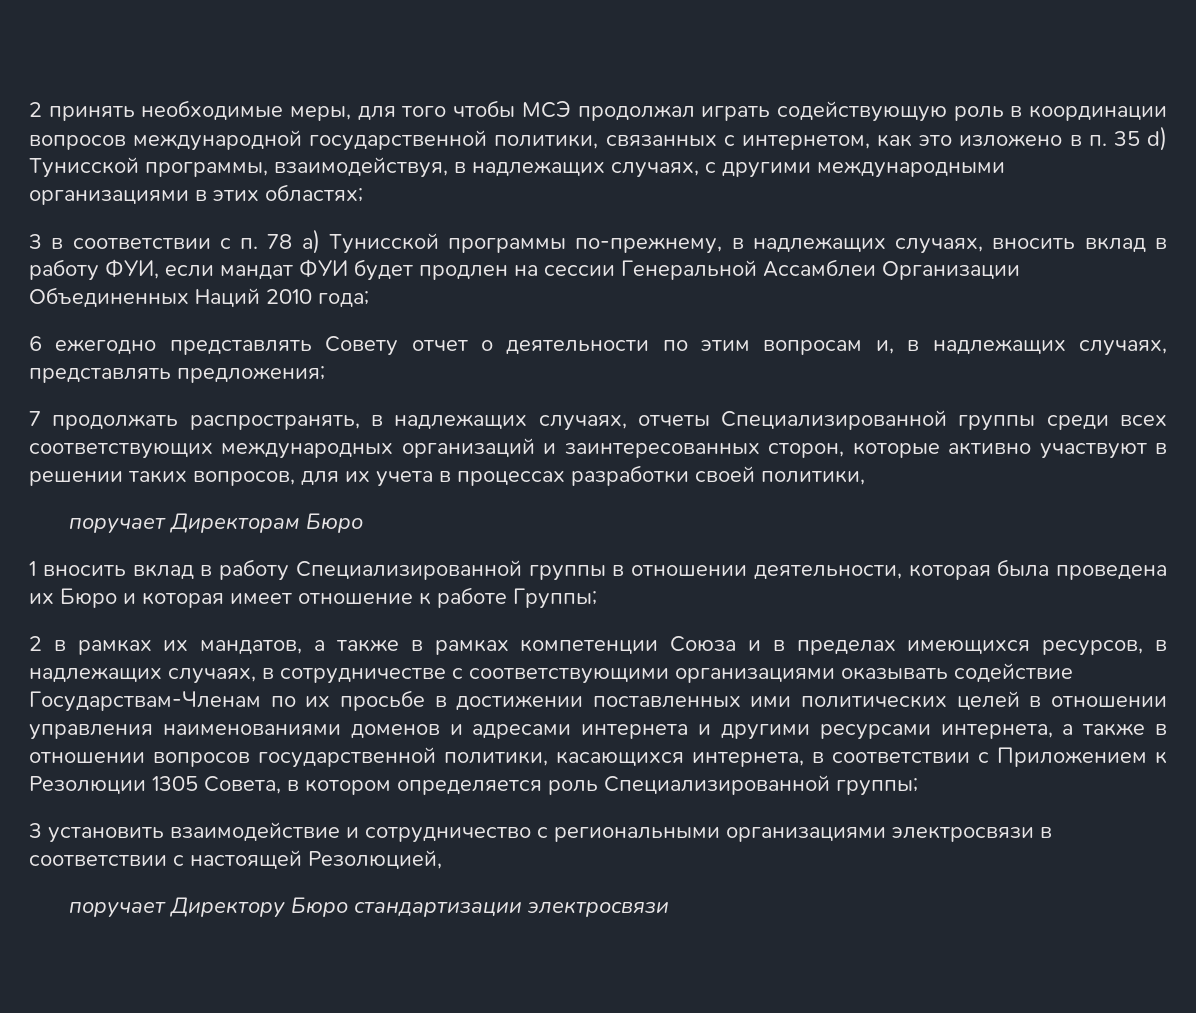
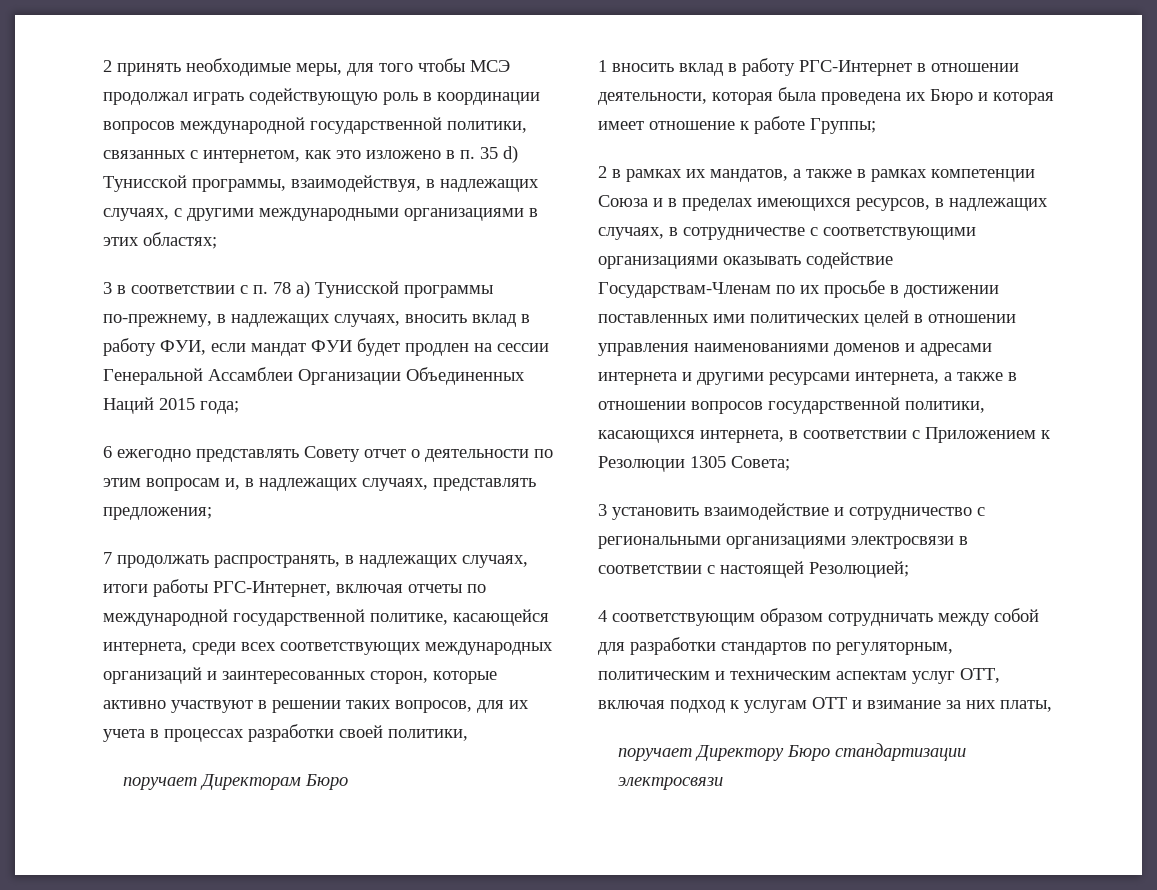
[266,289,312,304] 2010 -> [159,398,195,410] 2015
[637,410,1036,431] отчеты Специализированной группы -> [103,579,486,597] [103,609,549,626] [103,642,187,655] итоги работы РГС-Интернет, включая отчеты по международной государственной политике, касающейся интернета,
[295,560,606,581] Специализированной группы -> [799,60,912,76] РГС-Интернет
[204,775,918,796] Совета, в котором определяется роль Специализированной группы; -> [731,456,790,471] Совета;
[308,850,442,870] Резолюцией, -> [809,561,909,578] [598,608,1039,626] [598,637,953,655] [598,668,1000,684] [598,697,1052,713] Резолюцией; // 4 соответствующим образом сотрудничать между собой для разработки стандартов по регуляторным, политическим и техническим аспектам услуг OTT, включая подход к услугам OTT и взимание за них платы,

